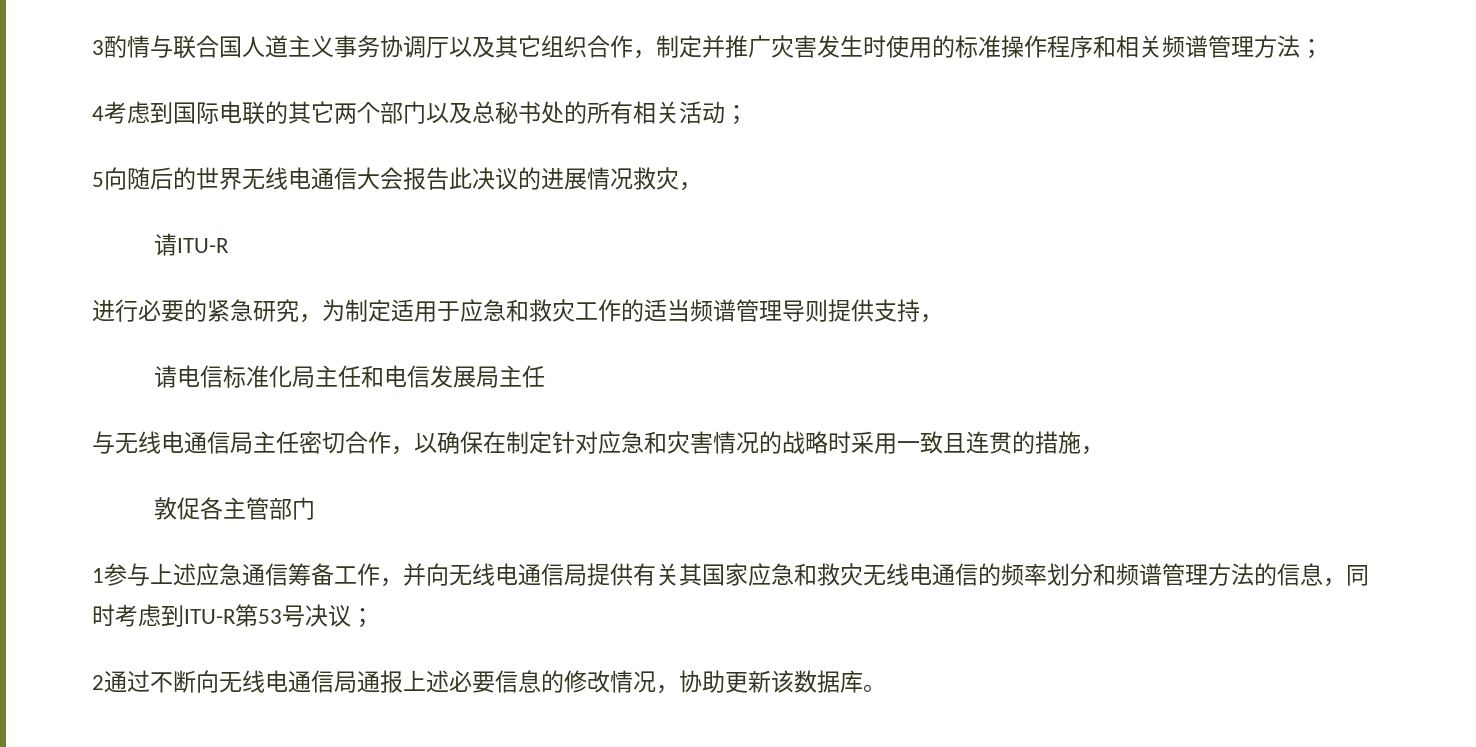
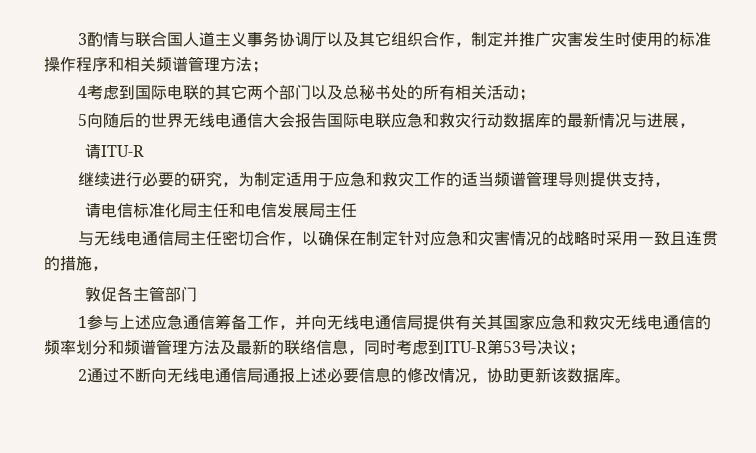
[449,167,679,190] 此决议的进展情况救灾 -> [326,112,679,128] 国际电联应急和救灾行动数据库的最新情况与进展
(230, 245) none -> [77,172,110,187] 继续
[207,299,253,322] 紧急 -> (190, 179) none
[1254,563,1277,586] 的 -> [220,339,316,355] 及最新的联络

